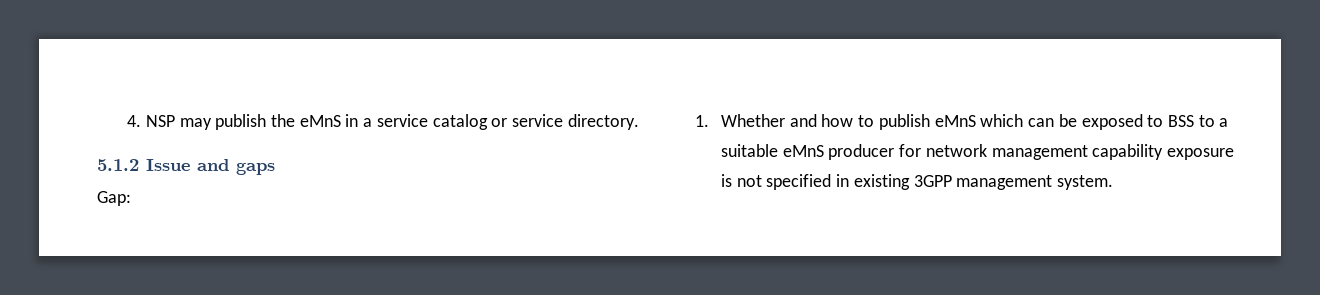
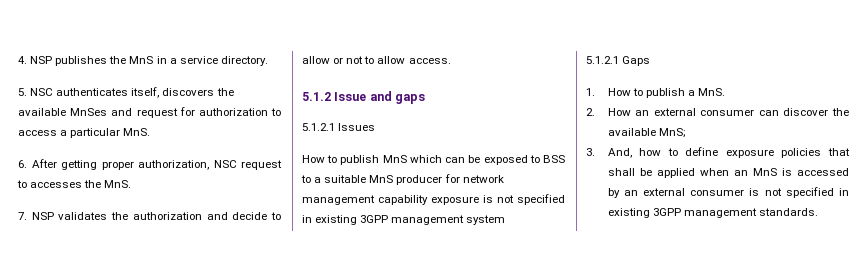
[179,114,639,130] may publish the eMnS in a service catalog or service directory. -> [55,56,268,66] [18,87,234,98] [18,107,281,118] [18,128,151,138] [18,159,282,170] [17,180,132,188] [18,212,281,220] [302,56,451,64] publishes the MnS in a service directory. // 5. NSC authenticates itself, discovers the available MnSes and request for authorization to access a particular MnS. // 6. After getting proper authorization, NSC request to accesses the MnS. // 7. NSP validates the authorization and decide to allow or not to allow access.
[97,191,131,206] [695,114,976,130] Gap: // 1. Whether and how to publish eMnS -> [302,123,376,131] [302,155,407,165] 5.1.2.1 Issues // How to publish MnS
[782,145,824,157] eMnS -> [369,175,394,183] MnS
[1057,175,1114,190] system. -> [466,215,506,225] [586,56,651,66] [586,88,725,98] [586,108,849,116] [607,128,686,138] [586,147,850,158] [607,168,849,178] [607,187,849,198] [607,208,818,218] system // 5.1.2.1 Gaps // 1. How to publish a MnS. // 2. How an external consumer can discover the available MnS; // 3. And, how to define exposure policies that shall be applied when an MnS is accessed by an external consumer is not specified in existing 3GPP management standards.

